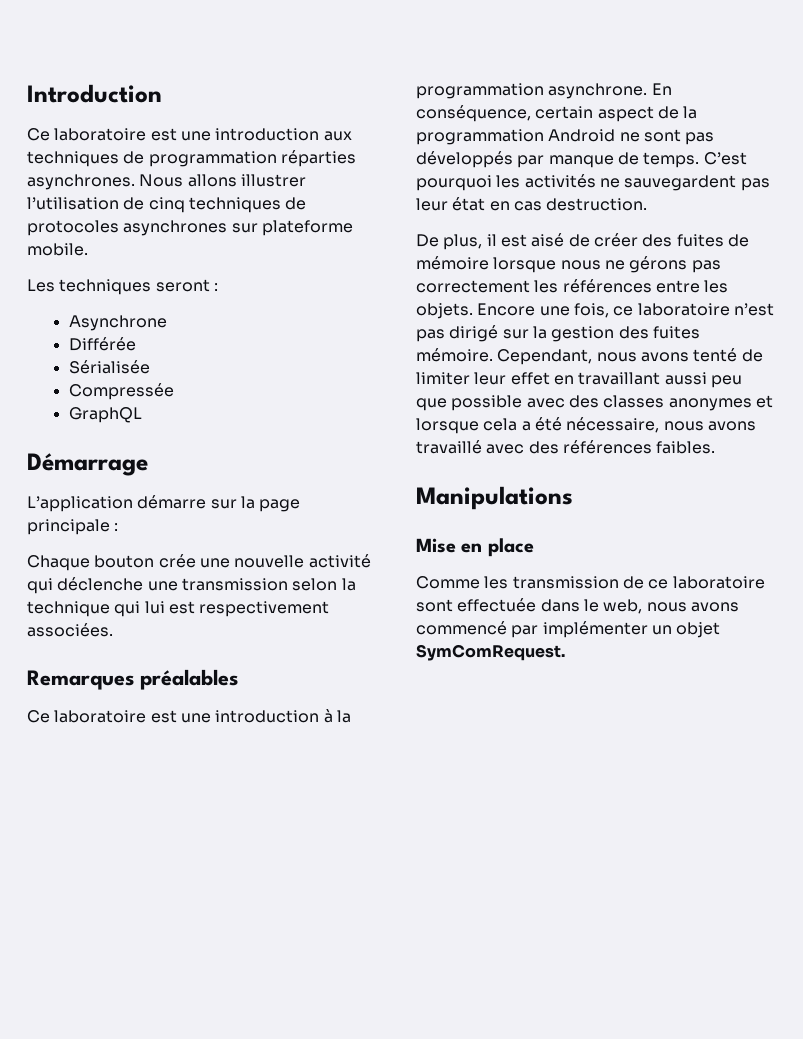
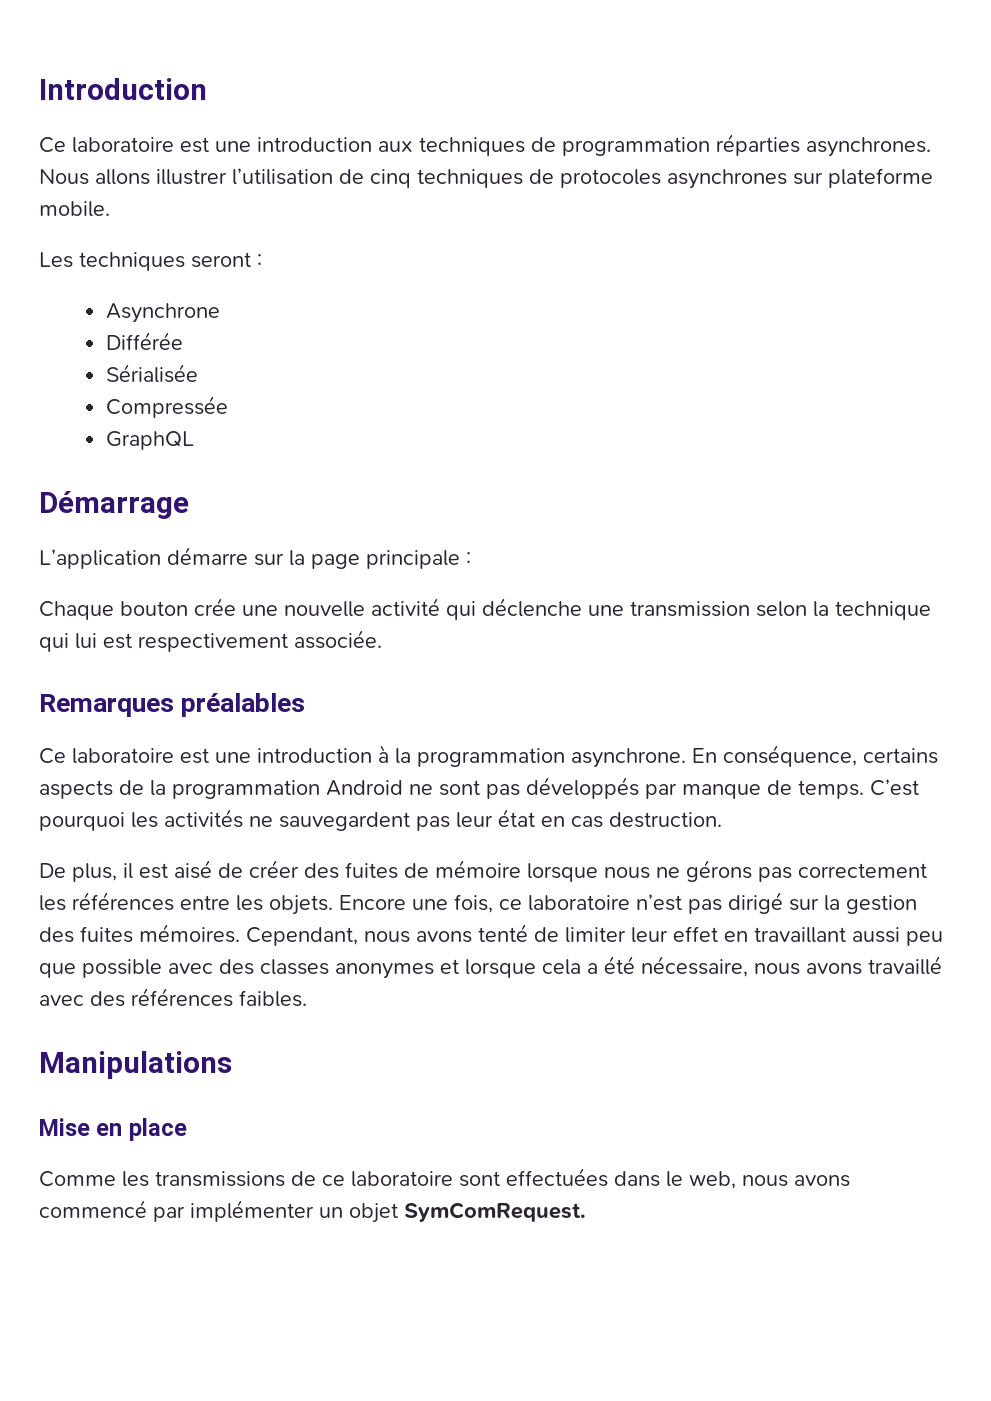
[27,623,113,637] associées. -> [294,630,382,649] associée.
[535,106,654,122] certain aspect -> [863,748,938,764] [39,780,113,799] certains aspects
[416,348,493,362] mémoire. -> [139,924,240,943] mémoires.
[512,576,619,589] transmission -> [155,1171,285,1187] transmissions
[457,598,537,612] effectuée -> [506,1168,608,1187] effectuées

